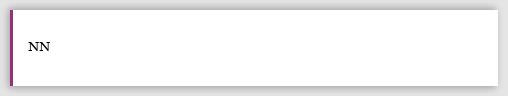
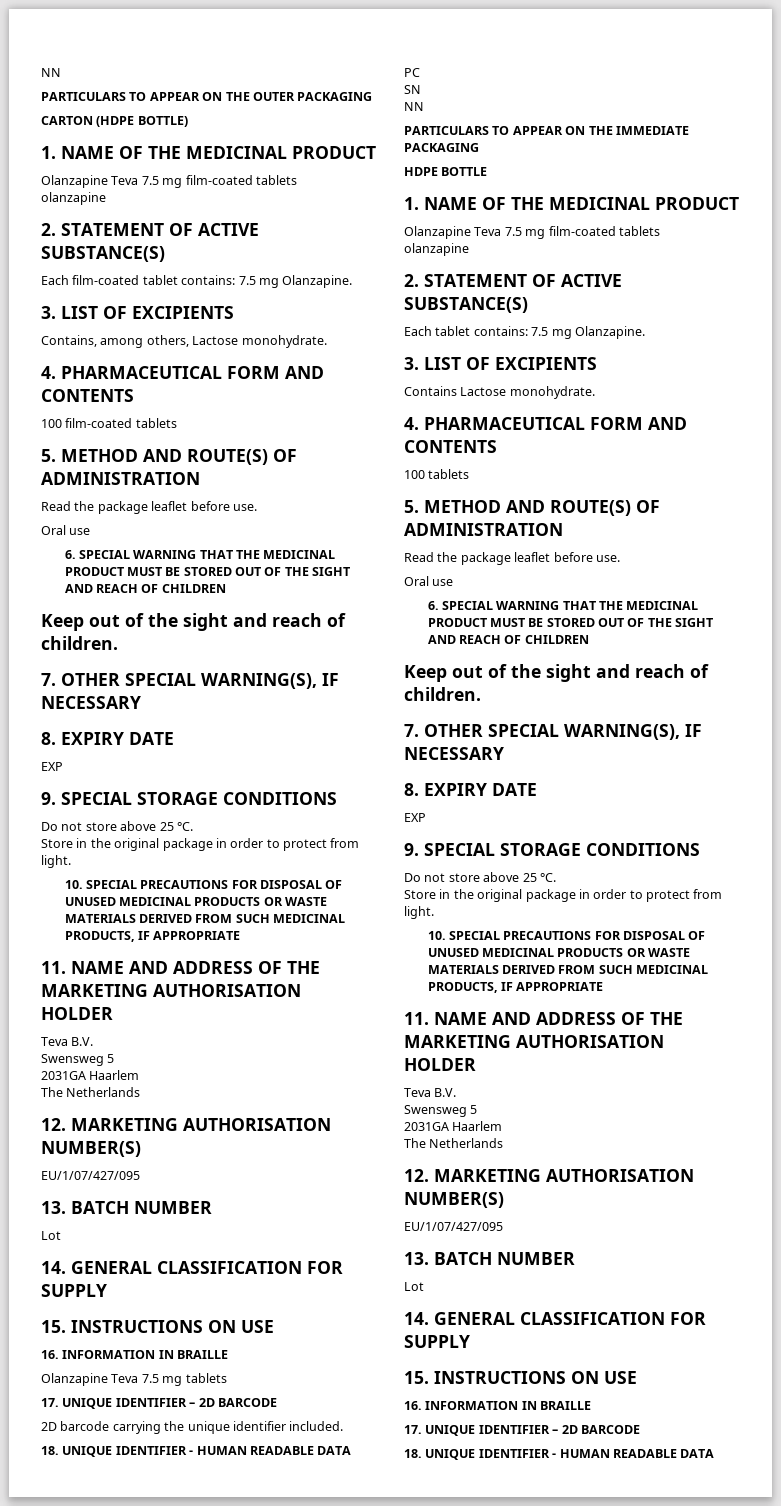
[28,42,50,51] NN -> [41,68,61,77] [41,92,373,101] [41,116,188,127] [41,146,376,159] [41,175,297,188] [41,192,106,205] [41,223,259,236] [41,246,165,262] [41,275,353,288] [41,306,234,319] [41,335,327,348] [41,366,324,379] [41,389,134,402] [41,418,177,428] [41,449,297,465] [41,472,200,485] [41,501,257,514] [41,525,91,535] [64,550,336,559] [64,567,351,576] [64,584,226,593] [41,613,346,631] [41,636,118,650] [41,673,339,689] [41,696,141,709] [41,732,174,745] [41,762,63,771] [41,792,337,805] [41,821,193,831] [41,838,360,851] [41,855,71,868] [64,880,343,889] [64,897,328,906] [64,914,346,923] [64,931,241,942] [41,961,320,974] [41,984,301,997] [41,1007,113,1020] [41,1037,94,1046] [41,1054,115,1066] [41,1070,140,1080] [41,1087,141,1097] [41,1118,331,1131] [41,1141,141,1157] [41,1171,140,1180] [41,1201,212,1214] [41,1231,61,1240] [41,1261,343,1274] [41,1284,107,1297] [41,1320,274,1333] [41,1350,229,1359] [41,1373,227,1386] [41,1398,277,1409] [41,1421,344,1434] [41,1446,352,1457] [404,68,420,77] [404,85,421,94] [404,102,424,111] [404,126,689,135] [404,143,479,152] [404,167,488,176] [404,197,739,210] [404,226,660,239] [404,243,469,256] [404,274,622,287] [404,297,528,313] [404,326,645,339] [404,357,597,370] [404,386,595,399] [404,417,687,430] [404,440,497,453] [404,469,470,479] [404,500,660,516] [404,523,563,536] [404,552,620,565] [404,576,454,586] [427,601,699,610] [427,618,714,627] [427,635,589,644] [404,664,709,682] [404,687,481,701] [404,724,702,740] [404,747,504,760] [404,783,537,796] [404,813,426,822] [404,843,700,856] [404,872,556,882] [404,889,723,902] [404,906,434,919] [427,931,706,940] [427,948,691,957] [427,965,709,974] [427,982,604,993] [404,1012,683,1025] [404,1035,664,1048] [404,1058,476,1071] [404,1088,457,1097] [404,1105,478,1117] [404,1121,503,1131] [404,1138,504,1148] [404,1169,694,1182] [404,1192,504,1208] [404,1222,503,1231] [404,1252,575,1265] [404,1282,424,1291] [404,1312,706,1325] [404,1335,470,1348] [404,1371,637,1384] [404,1401,592,1410] [404,1425,640,1436] [404,1449,715,1460] NN // PARTICULARS TO APPEAR ON THE OUTER PACKAGING // CARTON (HDPE BOTTLE) // 1. NAME OF THE MEDICINAL PRODUCT // Olanzapine Teva 7.5 mg film-coated tablets // olanzapine // 2. STATEMENT OF ACTIVE SUBSTANCE(S) // Each film-coated tablet contains: 7.5 mg Olanzapine. // 3. LIST OF EXCIPIENTS // Contains, among others, Lactose monohydrate. // 4. PHARMACEUTICAL FORM AND CONTENTS // 100 film-coated tablets // 5. METHOD AND ROUTE(S) OF ADMINISTRATION // Read the package leaflet before use. // Oral use // 6. SPECIAL WARNING THAT THE MEDICINAL PRODUCT MUST BE STORED OUT OF THE SIGHT AND REACH OF CHILDREN // Keep out of the sight and reach of children. // 7. OTHER SPECIAL WARNING(S), IF NECESSARY // 8. EXPIRY DATE // EXP // 9. SPECIAL STORAGE CONDITIONS // Do not store above 25 °C. // Store in the original package in order to protect from light. // 10. SPECIAL PRECAUTIONS FOR DISPOSAL OF UNUSED MEDICINAL PRODUCTS OR WASTE MATERIALS DERIVED FROM SUCH MEDICINAL PRODUCTS, IF APPROPRIATE // 11. NAME AND ADDRESS OF THE MARKETING AUTHORISATION HOLDER // Teva B.V. // Swensweg 5 // 2031GA Haarlem // The Netherlands // 12. MARKETING AUTHORISATION NUMBER(S) // EU/1/07/427/095 // 13. BATCH NUMBER // Lot // 14. GENERAL CLASSIFICATION FOR SUPPLY // 15. INSTRUCTIONS ON USE // 16. INFORMATION IN BRAILLE // Olanzapine Teva 7.5 mg tablets // 17. UNIQUE IDENTIFIER – 2D BARCODE // 2D barcode carrying the unique identifier included. // 18. UNIQUE IDENTIFIER - HUMAN READABLE DATA // PC // SN // NN // PARTICULARS TO APPEAR ON THE IMMEDIATE PACKAGING // HDPE BOTTLE // 1. NAME OF THE MEDICINAL PRODUCT // Olanzapine Teva 7.5 mg film-coated tablets // olanzapine // 2. STATEMENT OF ACTIVE SUBSTANCE(S) // Each tablet contains: 7.5 mg Olanzapine. // 3. LIST OF EXCIPIENTS // Contains Lactose monohydrate. // 4. PHARMACEUTICAL FORM AND CONTENTS // 100 tablets // 5. METHOD AND ROUTE(S) OF ADMINISTRATION // Read the package leaflet before use. // Oral use // 6. SPECIAL WARNING THAT THE MEDICINAL PRODUCT MUST BE STORED OUT OF THE SIGHT AND REACH OF CHILDREN // Keep out of the sight and reach of children. // 7. OTHER SPECIAL WARNING(S), IF NECESSARY // 8. EXPIRY DATE // EXP // 9. SPECIAL STORAGE CONDITIONS // Do not store above 25 °C. // Store in the original package in order to protect from light. // 10. SPECIAL PRECAUTIONS FOR DISPOSAL OF UNUSED MEDICINAL PRODUCTS OR WASTE MATERIALS DERIVED FROM SUCH MEDICINAL PRODUCTS, IF APPROPRIATE // 11. NAME AND ADDRESS OF THE MARKETING AUTHORISATION HOLDER // Teva B.V. // Swensweg 5 // 2031GA Haarlem // The Netherlands // 12. MARKETING AUTHORISATION NUMBER(S) // EU/1/07/427/095 // 13. BATCH NUMBER // Lot // 14. GENERAL CLASSIFICATION FOR SUPPLY // 15. INSTRUCTIONS ON USE // 16. INFORMATION IN BRAILLE // 17. UNIQUE IDENTIFIER – 2D BARCODE // 18. UNIQUE IDENTIFIER - HUMAN READABLE DATA

